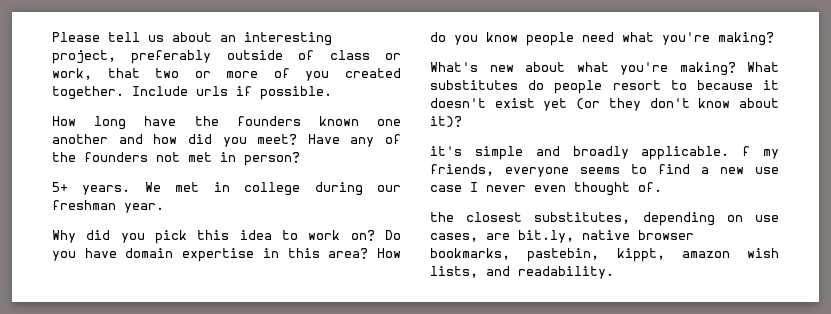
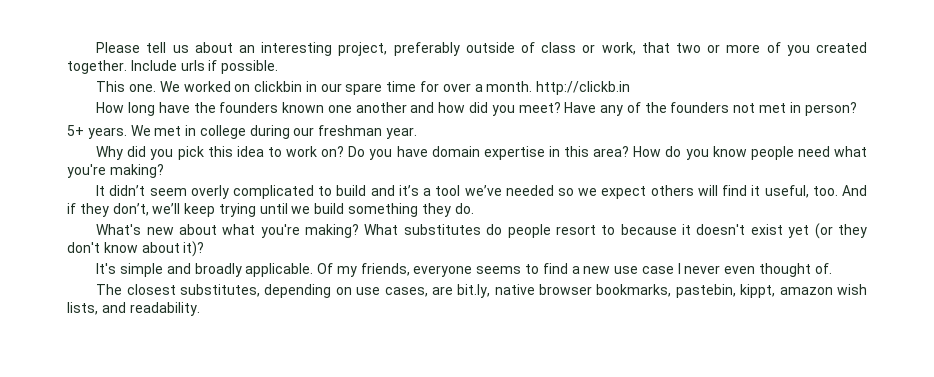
(332, 93) none -> [96,81,631,95] // This one. We worked on clickbin in our spare time for over a month. http://clickb.in
(774, 39) none -> [96,185,868,199] [67,203,474,217] // It didn’t seem overly complicated to build and it’s a tool we’ve needed so we expect others will find it useful, too. And if they don’t, we’ll keep trying until we build something they do.
[430,146,462,156] it's -> [96,263,117,274] It's
[742,146,751,156] f -> [317,263,334,274] Of
[430,212,454,222] the -> [96,284,123,295] The

